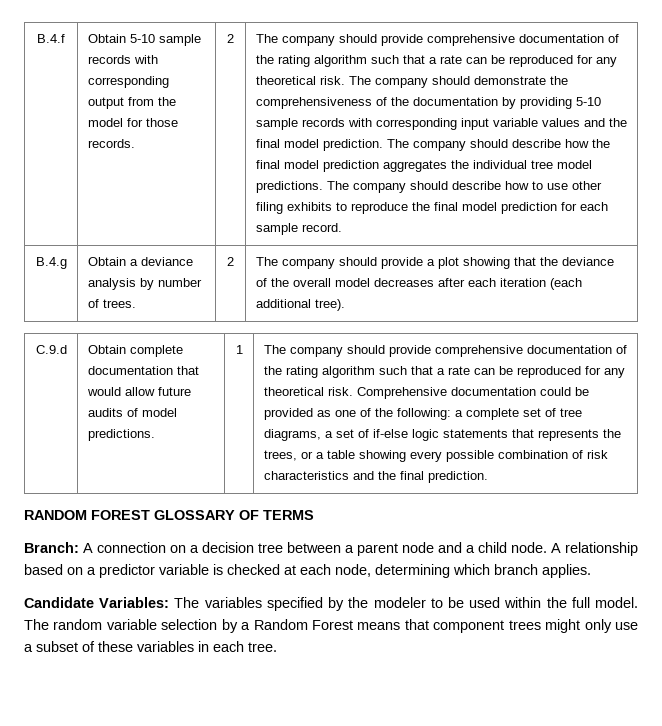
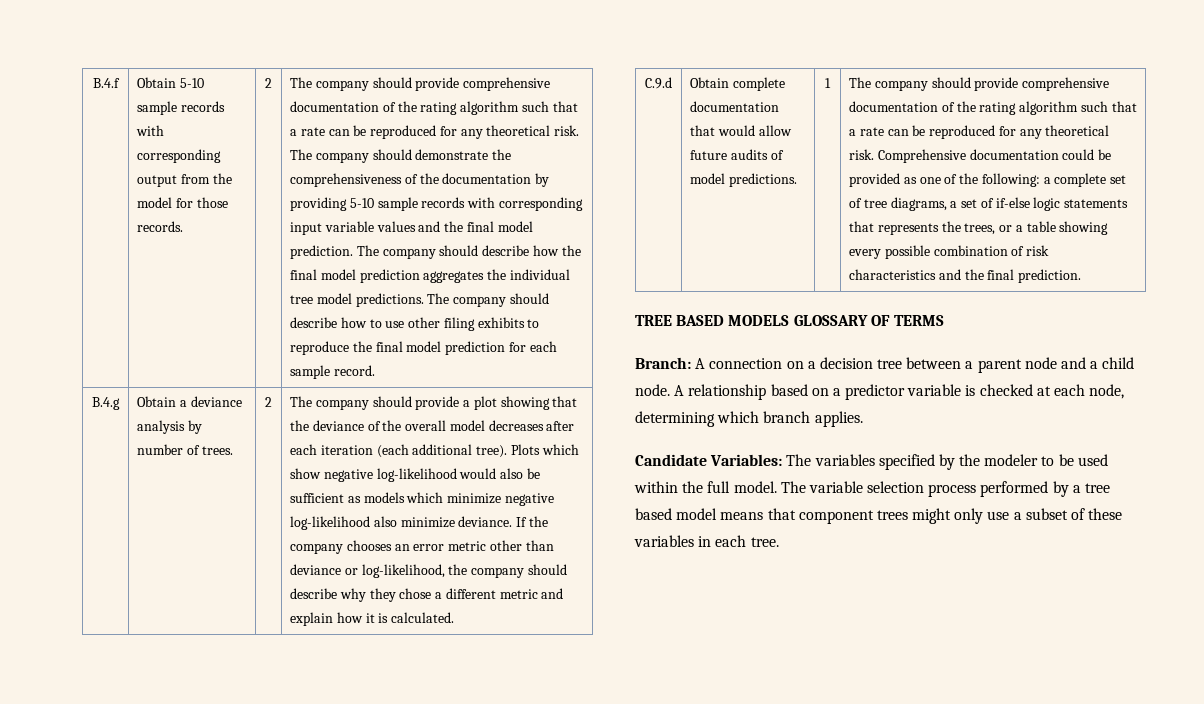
(345, 305) none -> [510,444,579,455] [290,468,540,482] [290,492,554,506] [290,516,548,530] [290,540,554,554] [290,564,567,578] [290,588,564,602] [290,612,455,626] Plots which show negative log-likelihood would also be sufficient as models which minimize negative log-likelihood also minimize deviance. If the company chooses an error metric other than deviance or log-likelihood, the company should describe why they chose a different metric and explain how it is calculated.
[24,510,150,520] RANDOM FOREST -> [635,315,790,326] TREE BASED MODELS
[53,619,103,630] random -> (806, 487) none
[221,619,353,633] by a Random Forest -> [928,481,1111,497] [635,508,718,520] process performed by a tree based model

